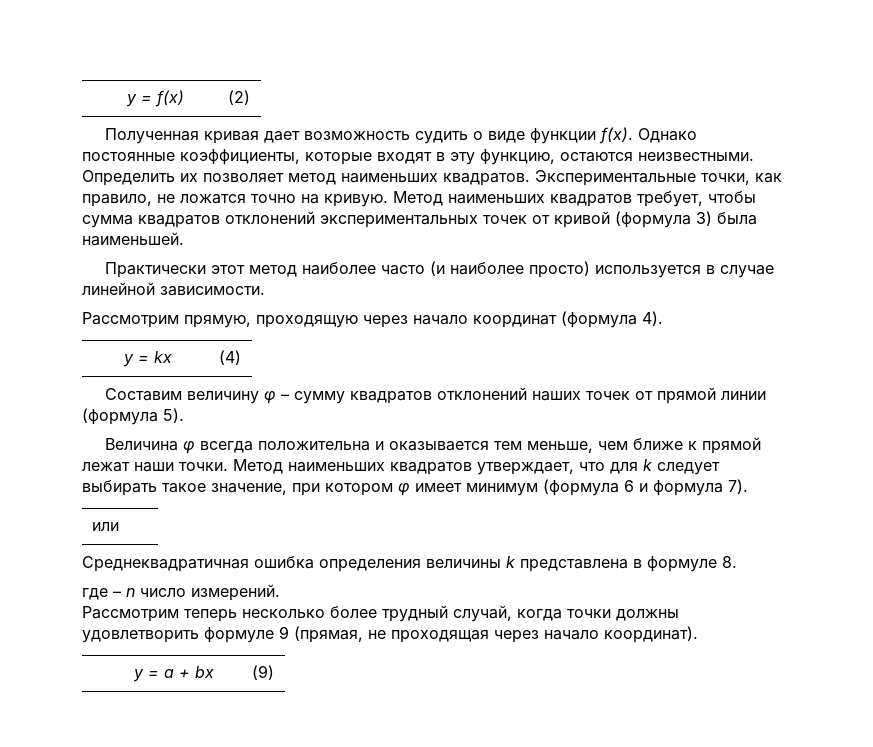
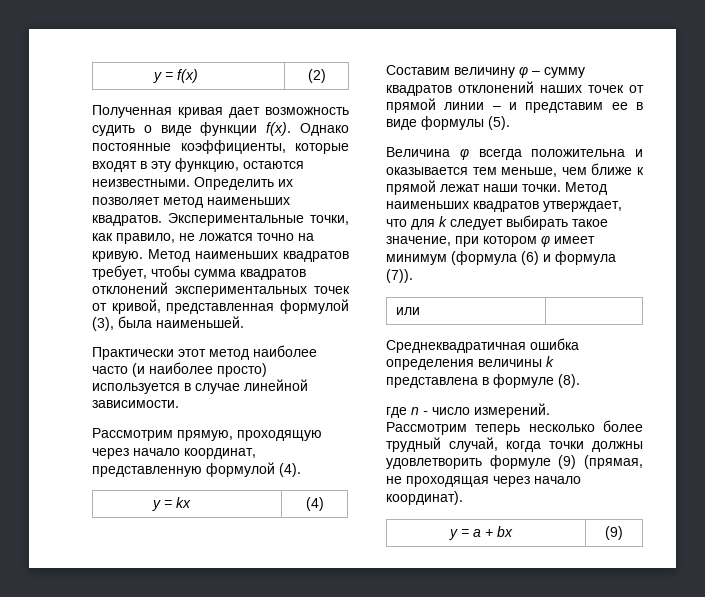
[554,211,712,228] кривой (формула 3) -> [111,299,349,314] [92,317,114,331] кривой, представленная формулой (3),
[473,311,663,328] координат (формула 4). -> [184,448,256,459] [92,462,301,477] координат, представленную формулой (4).
[82,408,184,425] (формула 5). -> [492,102,643,113] [386,116,510,130] – и представим ее в виде формулы (5).
[624,480,634,492] 6 -> [521,251,539,265] (6)
[728,479,748,494] 7). -> [386,269,413,283] (7)).
[722,556,737,568] 8. -> [558,374,580,388] (8).
[113,588,135,597] – n -> [411,407,428,415] n -
[279,626,289,639] 9 -> [558,455,577,469] (9)

